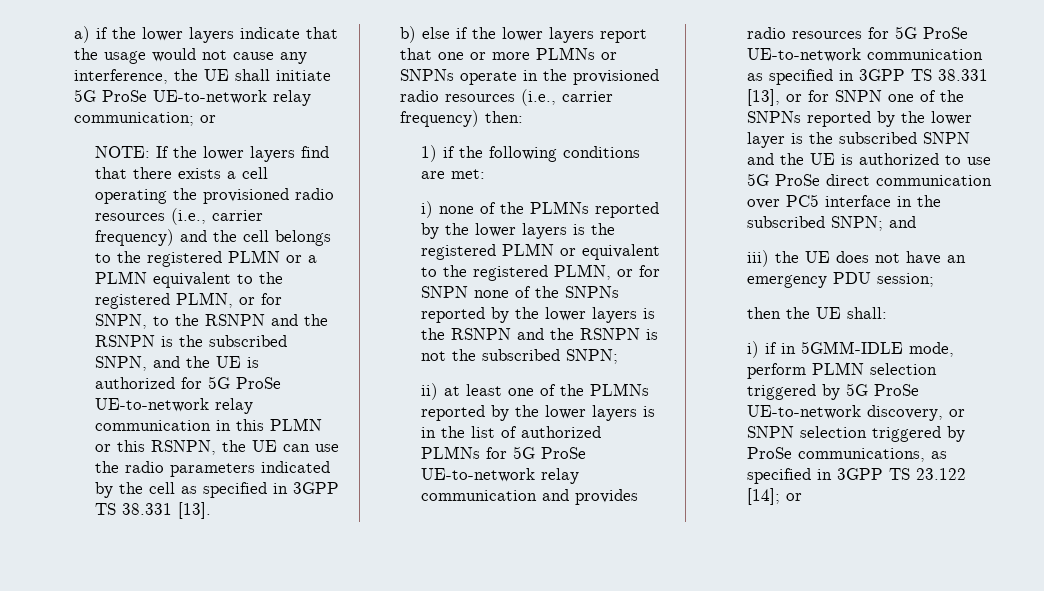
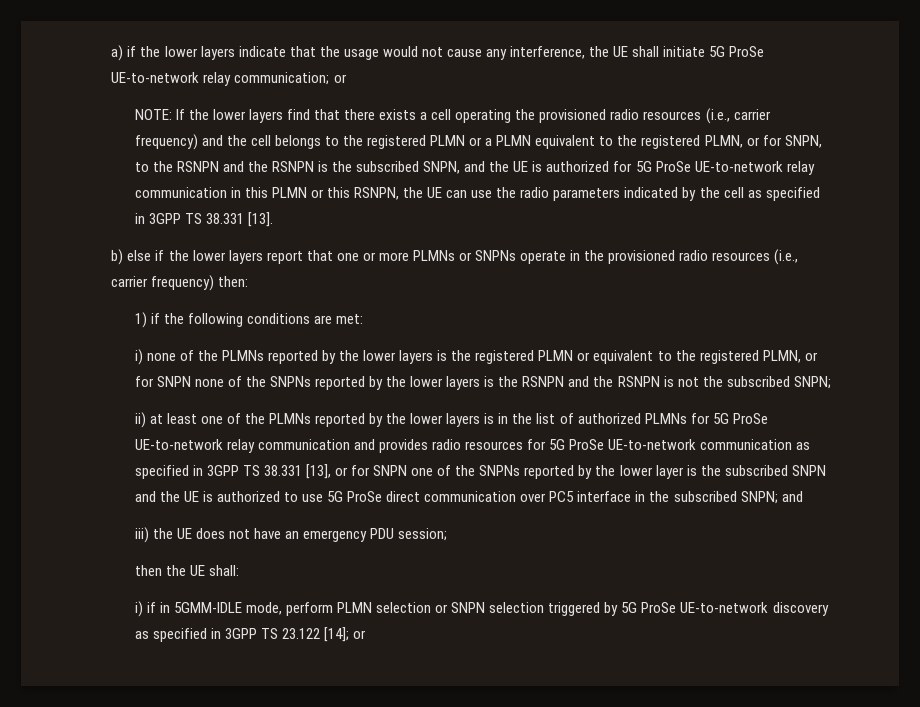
(937, 369) none -> [435,602,545,613] or SNPN selection
[866,405,965,421] [746,426,965,442] [746,447,925,462] discovery, or SNPN selection triggered by ProSe communications, -> [772,602,829,616] discovery

